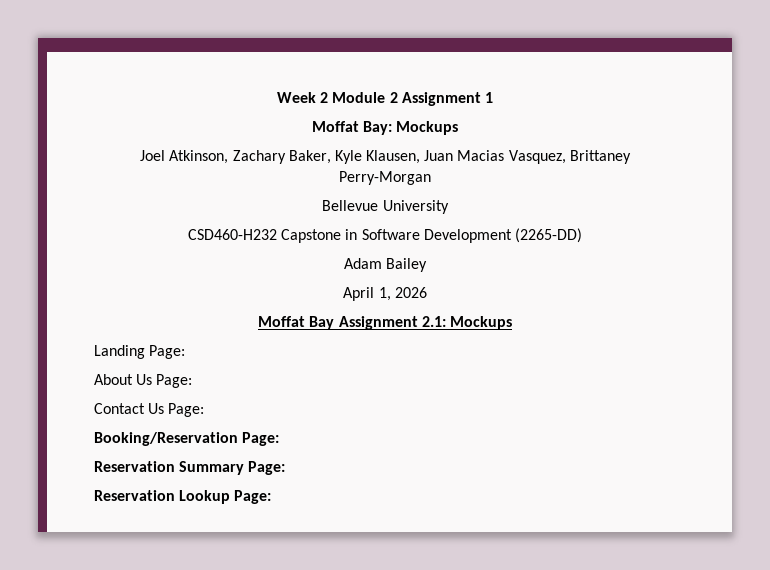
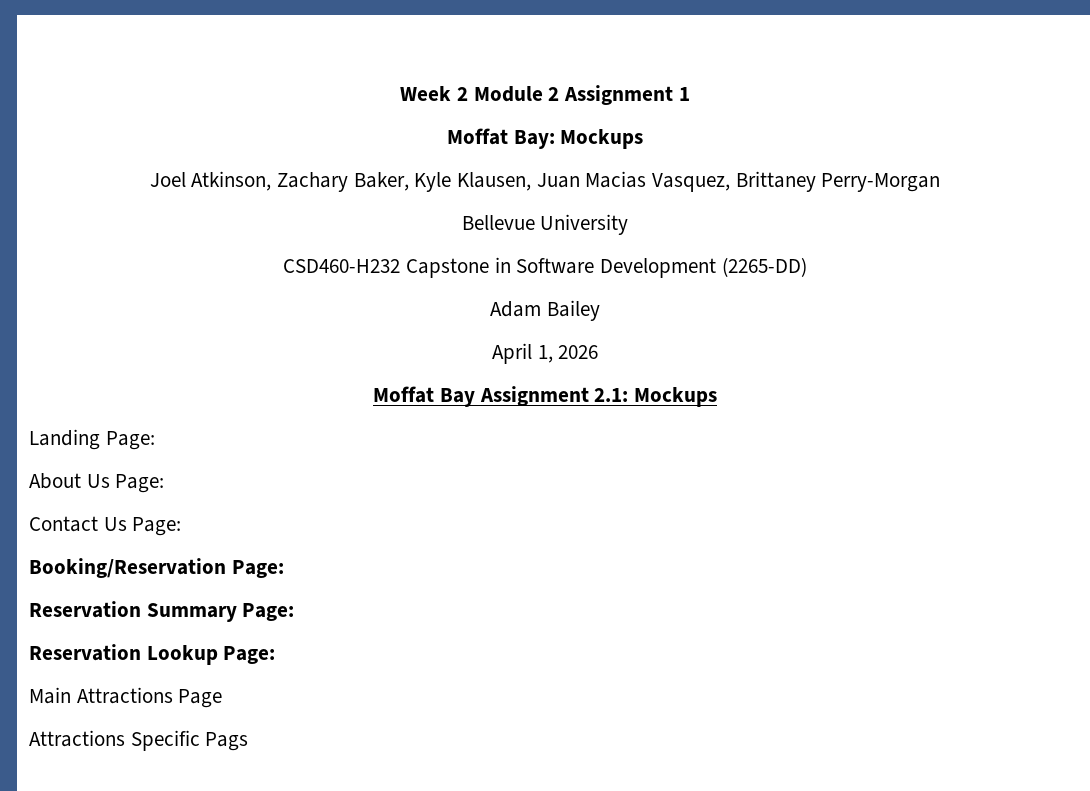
(272, 497) none -> [29,687,223,708] [29,730,249,751] // Main Attractions Page // Attractions Specific Pags

